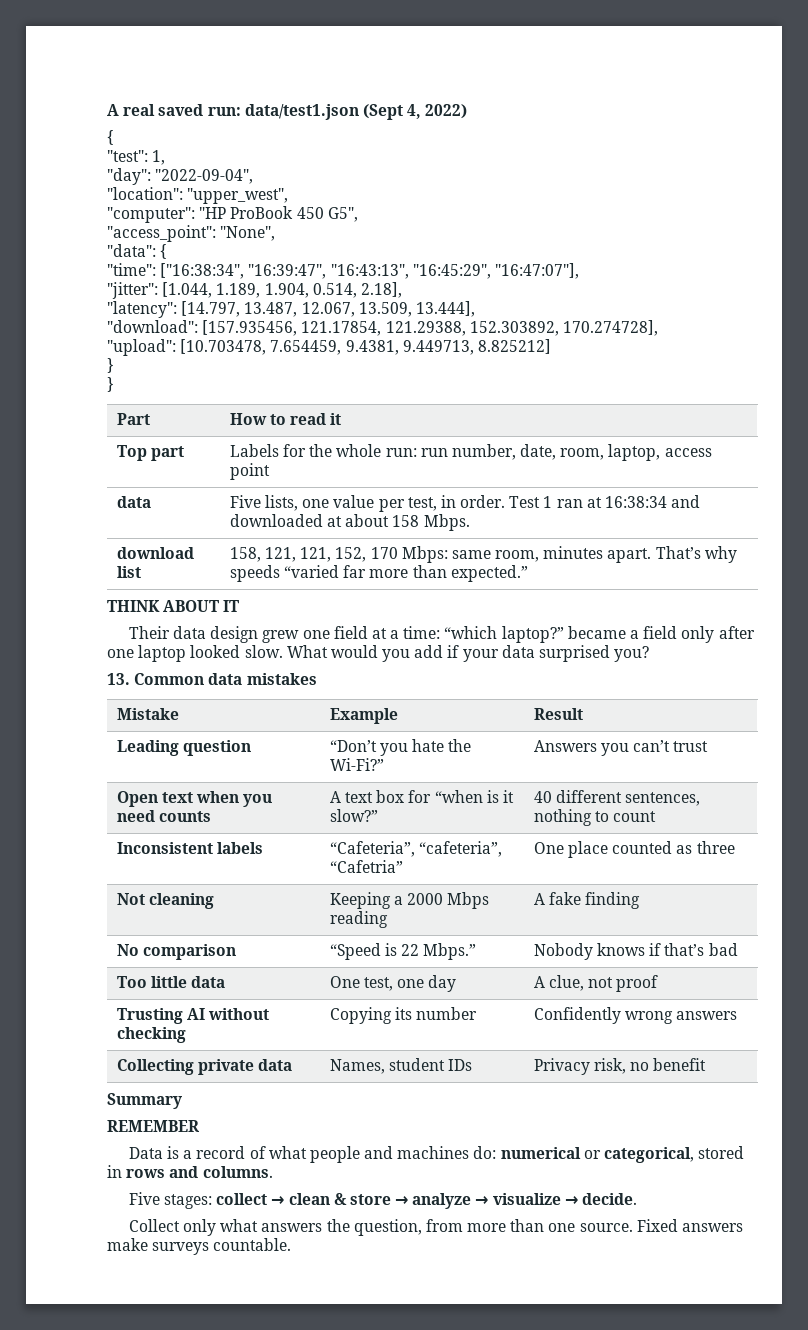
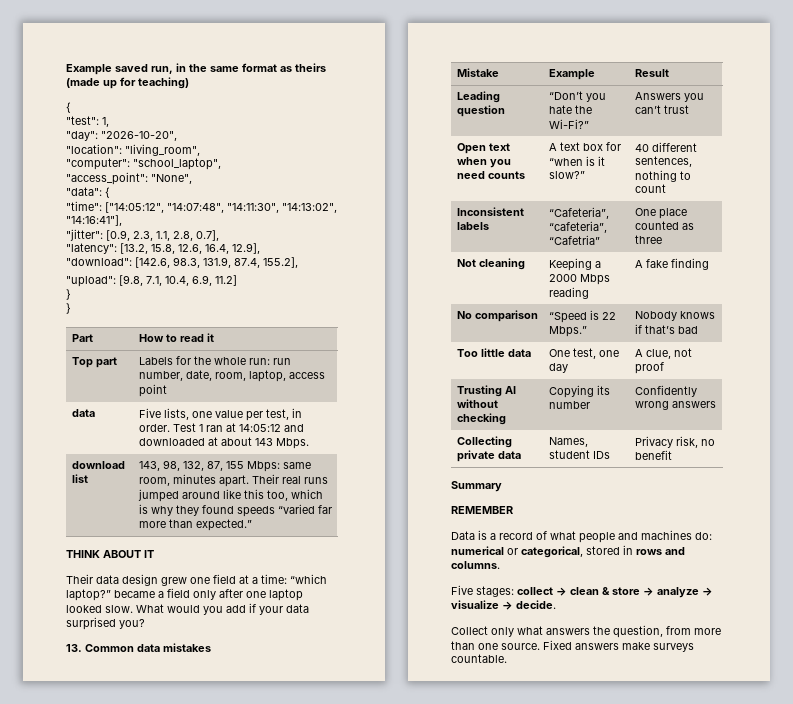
[107,104,468,120] A real saved run: data/test1.json (Sept 4, 2022) -> [66,63,326,75] [66,77,189,89] Example saved run, in the same format as theirs (made up for teaching)
[155,169,254,184] "2022-09-04", -> [101,131,177,141] "2026-10-20",
[187,188,289,204] "upper_west", -> [125,144,200,156] "living_room",
[199,206,358,222] "HP ProBook 450 G5", -> [133,158,221,170] "school_laptop",
[160,263,579,279] [107,282,402,299] [107,301,475,318] [107,320,658,336] [107,339,551,356] ["16:38:34", "16:39:47", "16:43:13", "16:45:29", "16:47:07"], // "jitter": [1.044, 1.189, 1.904, 0.514, 2.18], // "latency": [14.797, 13.487, 12.067, 13.509, 13.444], // "download": [157.935456, 121.17854, 121.29388, 152.303892, 170.274728], // "upload": [10.703478, 7.654459, 9.4381, 9.449713, 8.825212] -> [105,202,337,213] [66,215,122,226] [66,229,219,241] [66,243,260,254] [66,257,298,268] [66,275,237,287] ["14:05:12", "14:07:48", "14:11:30", "14:13:02", "14:16:41"], // "jitter": [0.9, 2.3, 1.1, 2.8, 0.7], // "latency": [13.2, 15.8, 12.6, 16.4, 12.9], // "download": [142.6, 98.3, 131.9, 87.4, 155.2], // "upload": [9.8, 7.1, 10.4, 6.9, 11.2]
[605,496,668,508] 16:38:34 -> [238,424,281,432] 14:05:12
[392,515,420,527] 158 -> [254,438,273,446] 143
[229,547,398,562] 158, 121, 121, 152, 170 -> [138,460,244,471] 143, 98, 132, 87, 155
[655,546,737,563] That’s why -> [251,474,328,484] [137,489,323,502] [138,504,234,516] Their real runs jumped around like this too, which is why they found

